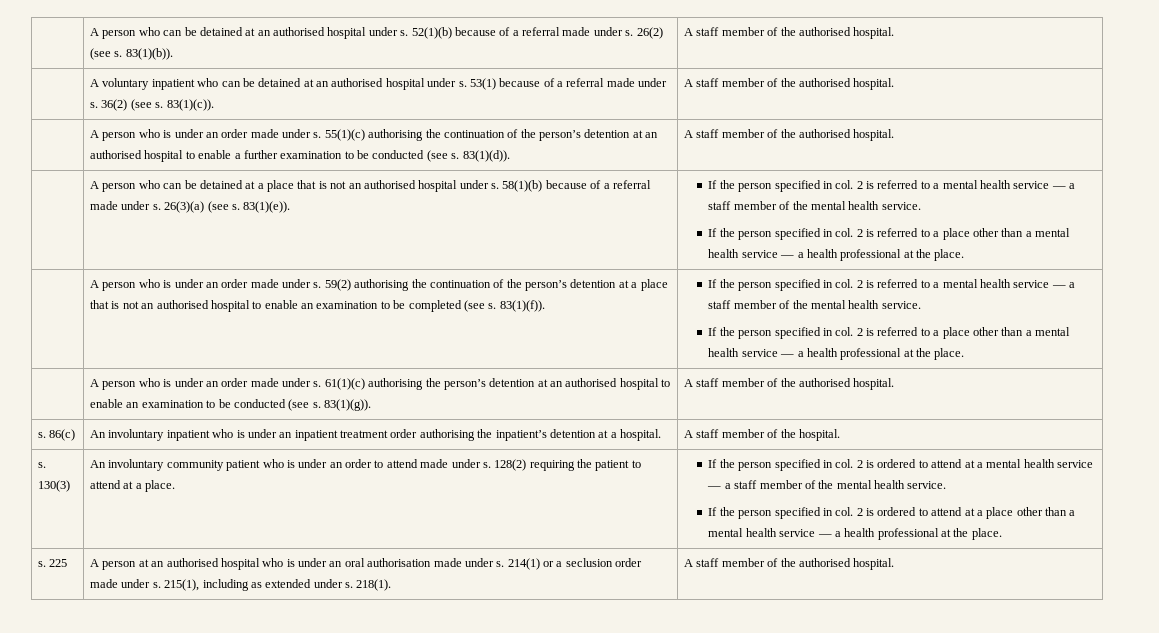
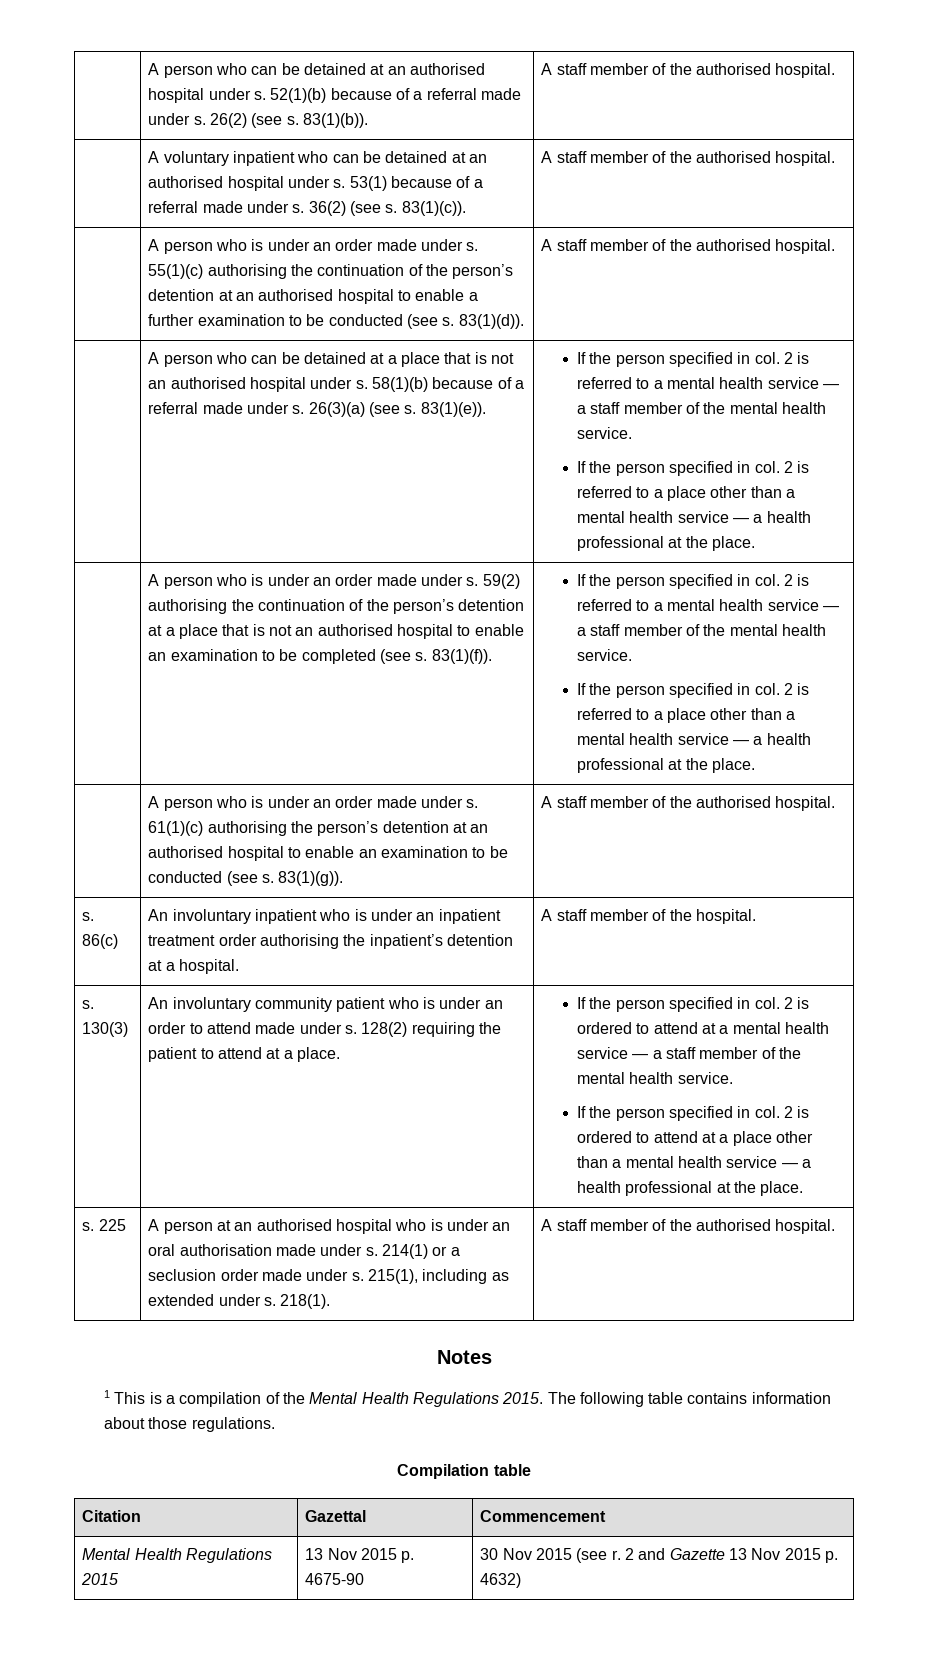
(895, 564) none -> [436,1350,492,1364] [104,1390,831,1407] [104,1417,275,1432] [397,1464,531,1479] [82,1510,142,1522] [305,1510,367,1522] [480,1510,607,1522] [82,1548,273,1563] [81,1573,119,1585] [305,1548,415,1563] [305,1573,365,1585] [480,1548,838,1563] [480,1573,522,1588] // Notes // 1 This is a compilation of the Mental Health Regulations 2015. The following table contains information about those regulations. // Compilation table // Citation | Gazettal | Commencement // Mental Health Regulations 2015 | 13 Nov 2015 p. 4675-90 | 30 Nov 2015 (see r. 2 and Gazette 13 Nov 2015 p. 4632)

